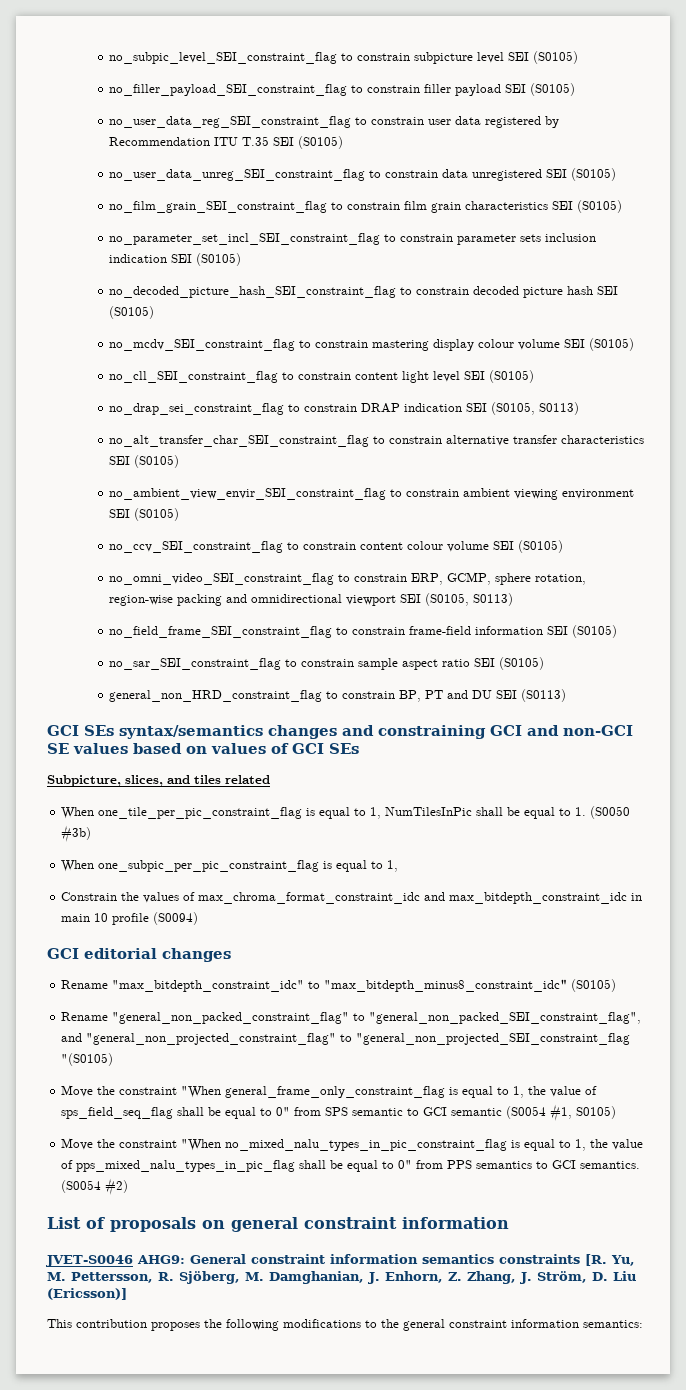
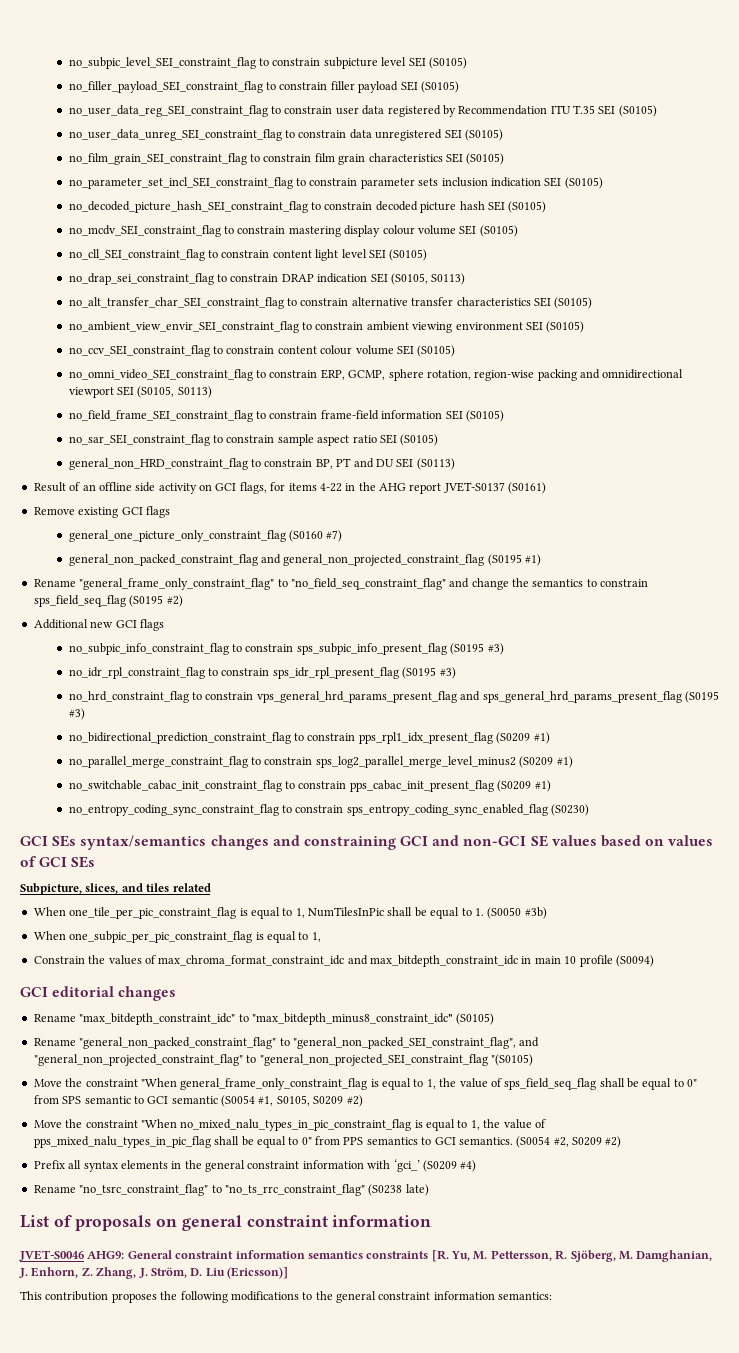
(567, 695) none -> [33,482,547,494] [33,506,170,518] [68,530,343,542] [68,554,542,566] [33,578,649,590] [33,595,183,607] [33,619,164,631] [68,643,504,655] [68,667,456,679] [68,691,719,703] [68,708,85,720] [68,732,550,744] [68,756,573,768] [68,780,551,792] [68,804,590,816] // Result of an offline side activity on GCI flags, for items 4-22 in the AHG report JVET-S0137 (S0161) // Remove existing GCI flags // general_one_picture_only_constraint_flag (S0160 #7) // general_non_packed_constraint_flag and general_non_projected_constraint_flag (S0195 #1) // Rename "general_frame_only_constraint_flag" to "no_field_seq_constraint_flag" and change the semantics to constrain sps_field_seq_flag (S0195 #2) // Additional new GCI flags // no_subpic_info_constraint_flag to constrain sps_subpic_info_present_flag (S0195 #3) // no_idr_rpl_constraint_flag to constrain sps_idr_rpl_present_flag (S0195 #3) // no_hrd_constraint_flag to constrain vps_general_hrd_params_present_flag and sps_general_hrd_params_present_flag (S0195 #3) // no_bidirectional_prediction_constraint_flag to constrain pps_rpl1_idx_present_flag (S0209 #1) // no_parallel_merge_constraint_flag to constrain sps_log2_parallel_merge_level_minus2 (S0209 #1) // no_switchable_cabac_init_constraint_flag to constrain pps_cabac_init_present_flag (S0209 #1) // no_entropy_coding_sync_constraint_flag to constrain sps_entropy_coding_sync_enabled_flag (S0230)
[576,1106,617,1119] S0105) -> [276,1095,363,1107] S0105, S0209 #2)
[105,1178,129,1195] #2) -> [553,1136,622,1148] [33,1159,477,1172] [33,1184,429,1196] #2, S0209 #2) // Prefix all syntax elements in the general constraint information with ‘gci_’ (S0209 #4) // Rename "no_tsrc_constraint_flag" to "no_ts_rrc_constraint_flag" (S0238 late)

